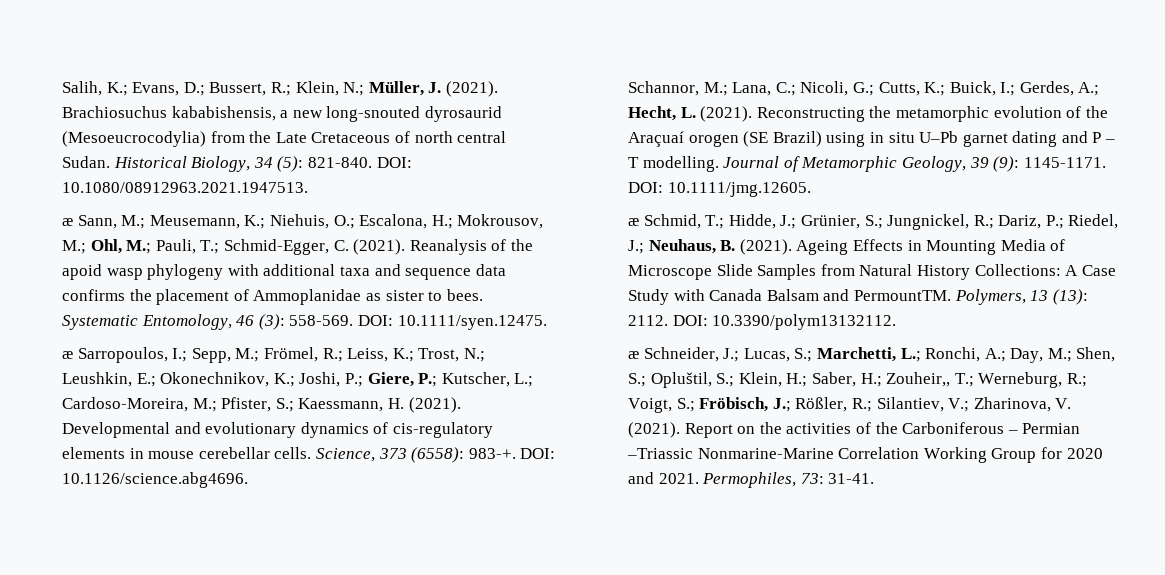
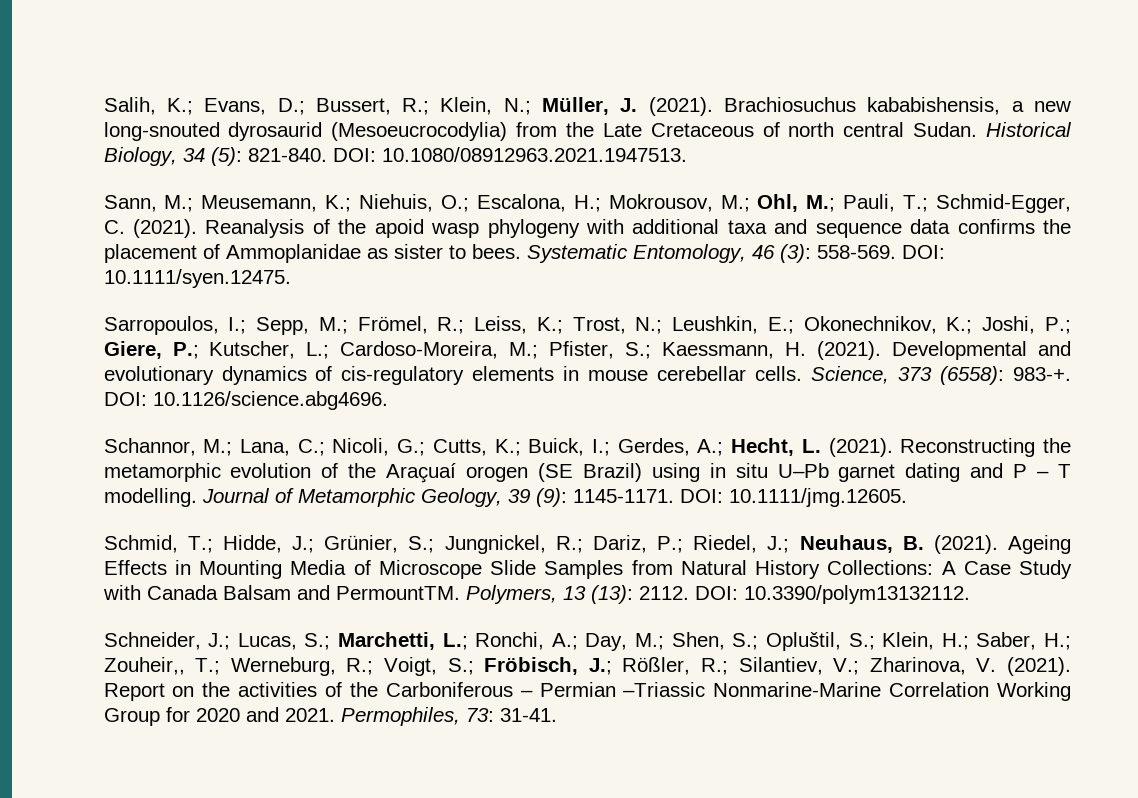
[61,218,73,226] æ -> (687, 154) none
[61,351,73,359] æ -> (291, 278) none
[627,218,639,226] æ -> (907, 497) none
[627,351,639,359] æ -> (970, 594) none

